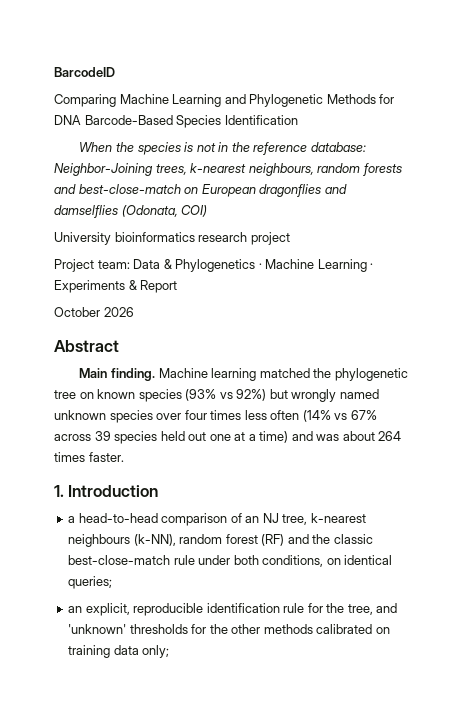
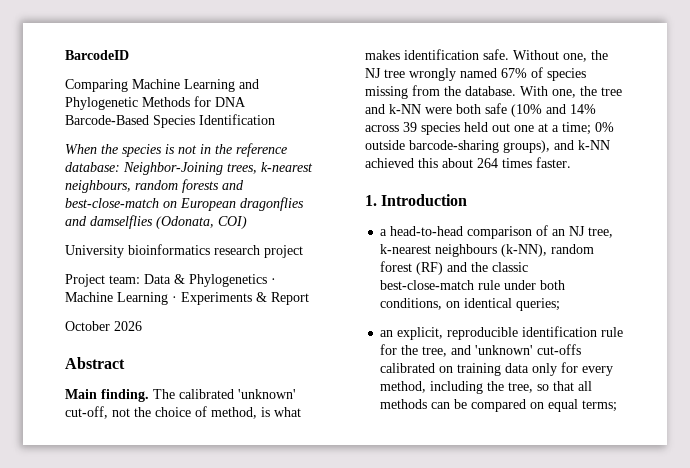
[158,368,408,381] [54,389,379,402] [54,410,377,423] Machine learning matched the phylogenetic tree on known species (93% vs 92%) but wrongly named unknown species over four times less often (14% vs 67% -> [153,389,296,399] [65,406,301,419] [365,49,608,62] [365,67,586,81] [365,85,622,99] [365,103,596,117] The calibrated 'unknown' cut-off, not the choice of method, is what makes identification safe. Without one, the NJ tree wrongly named 67% of species missing from the database. With one, the tree and k-NN were both safe (10% and 14%
[259,431,340,443] time) and was -> [562,122,614,135] [365,140,610,153] [365,158,438,168] time; 0% outside barcode-sharing groups), and k-NN achieved this
[129,624,390,634] [68,645,170,658] thresholds for the other methods calibrated on training data only; -> [537,344,582,355] [380,362,614,376] [380,381,593,394] [380,399,618,412] cut-offs calibrated on training data only for every method, including the tree, so that all methods can be compared on equal terms;

